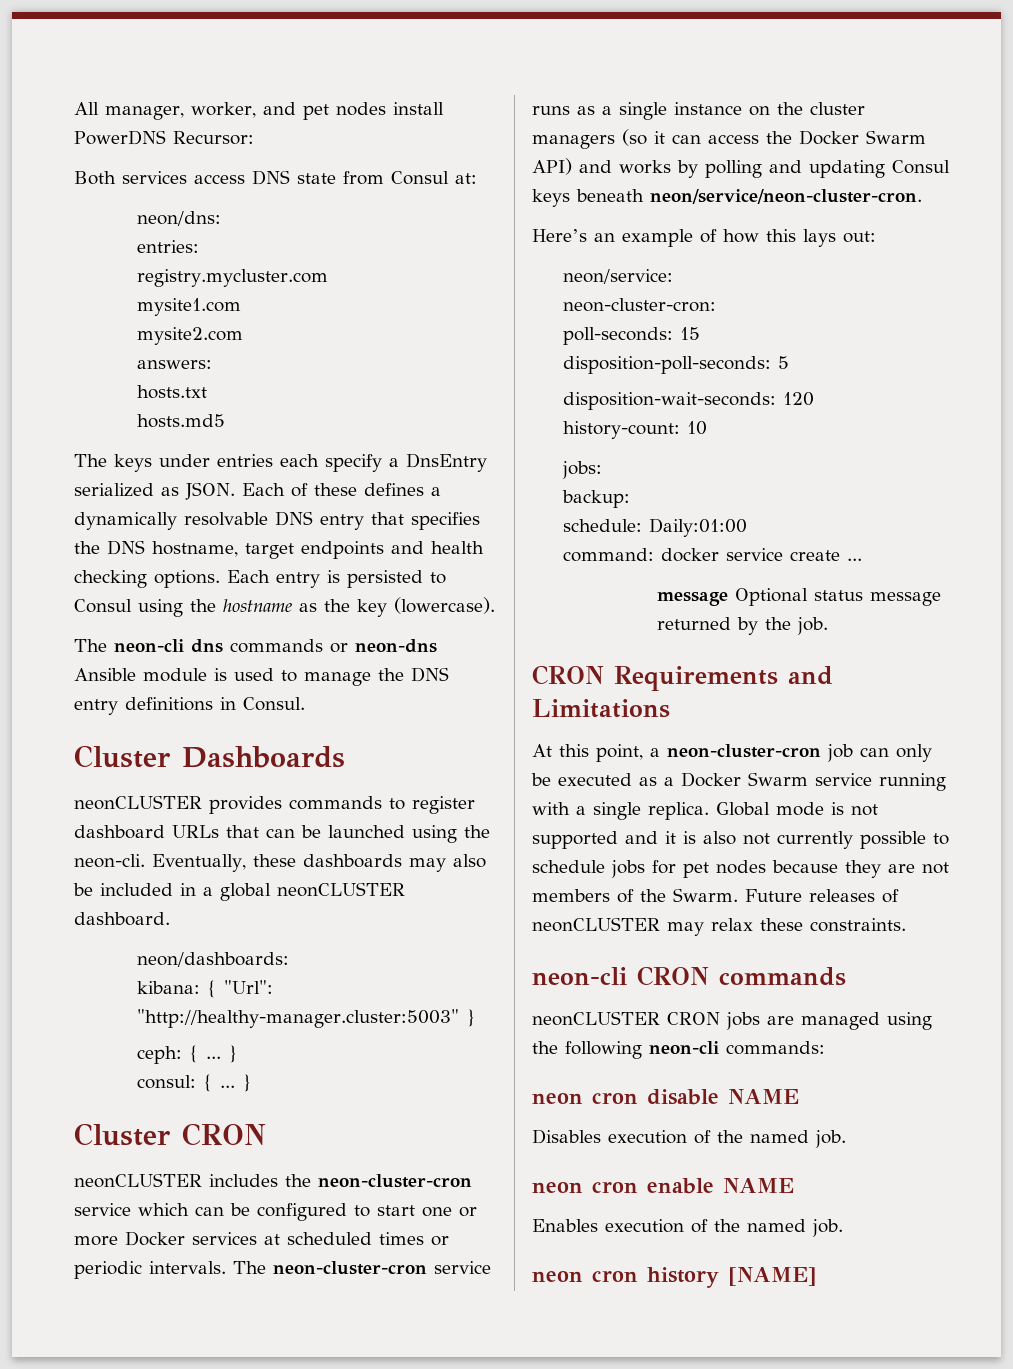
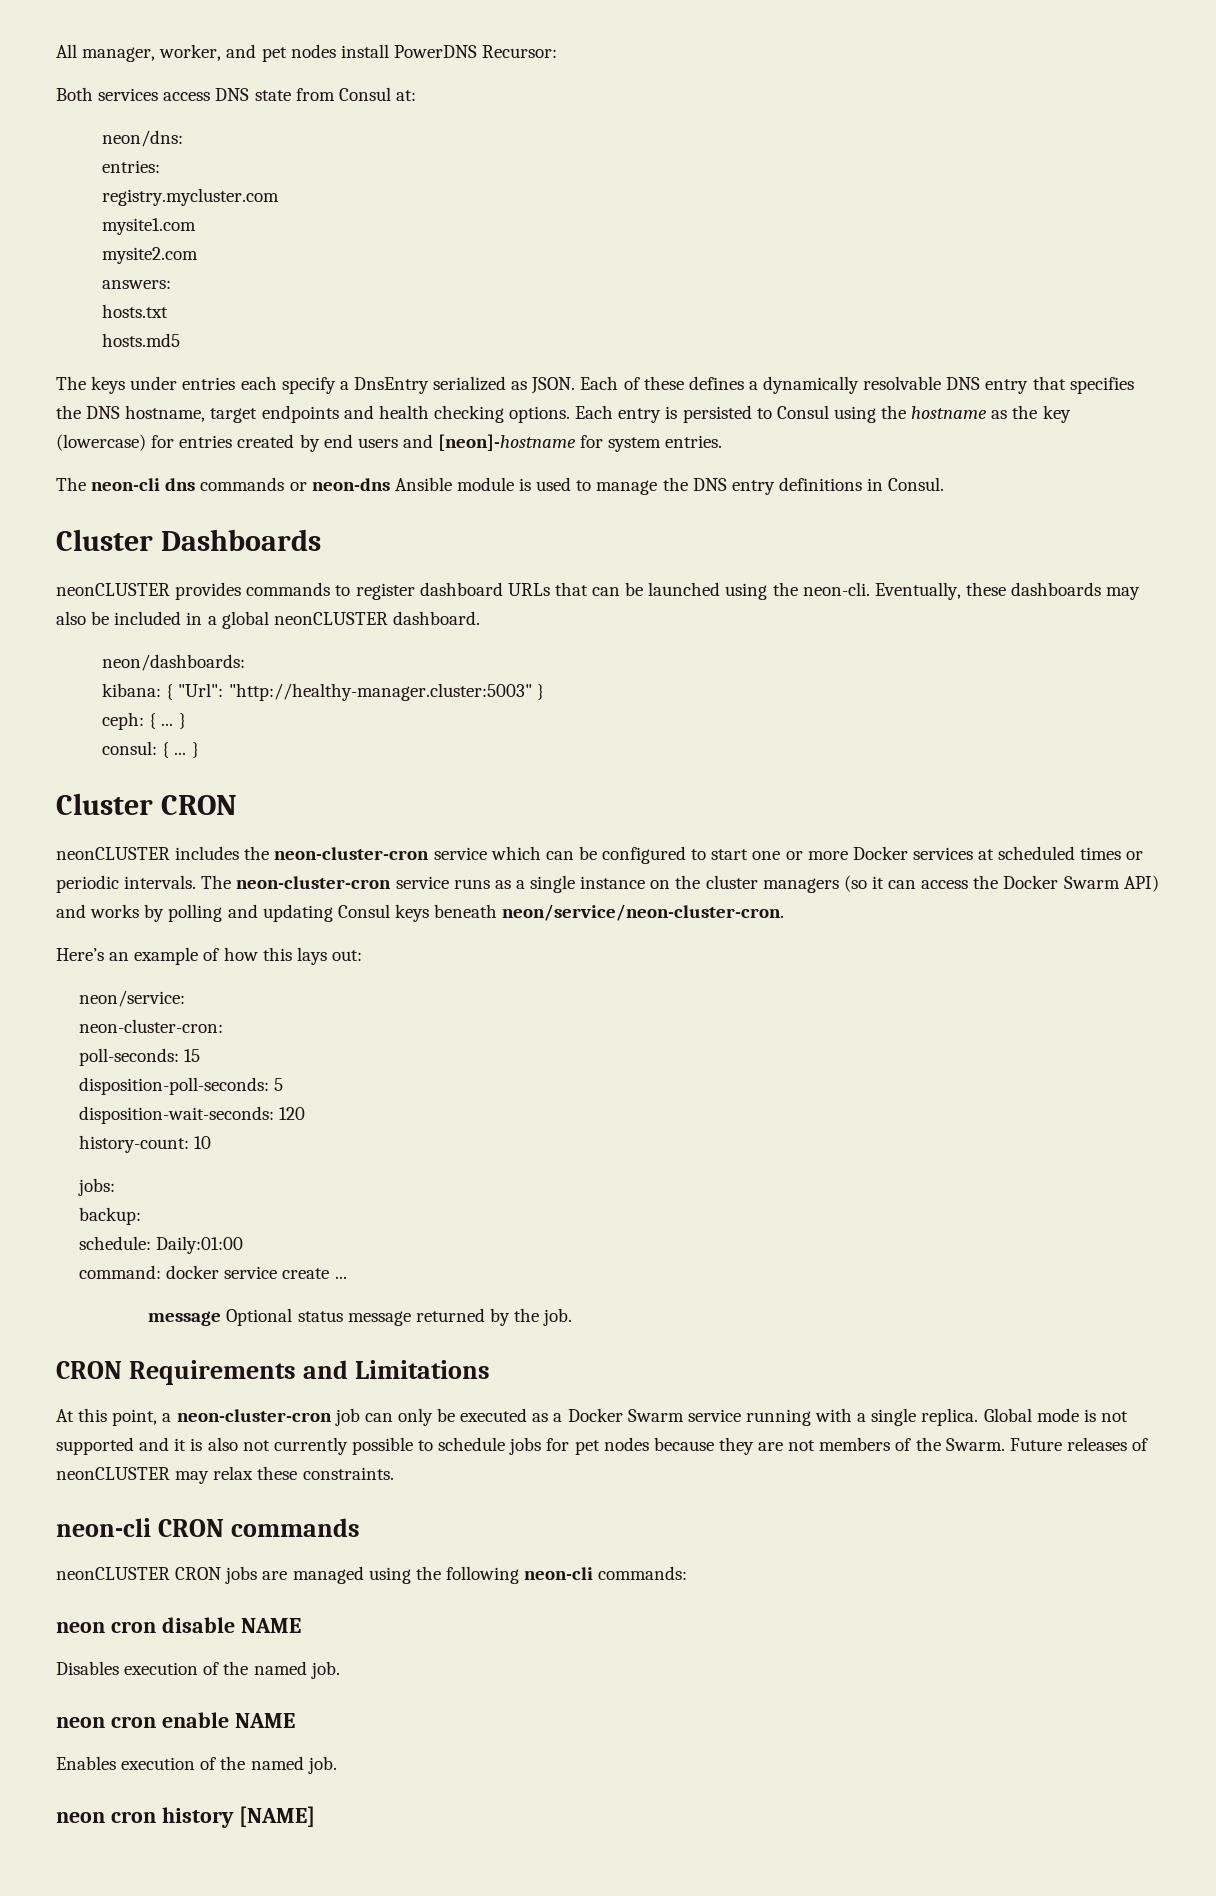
[394,597,495,614] (lowercase). -> [56,434,723,452] (lowercase) for entries created by end users and [neon]-hostname for system entries.

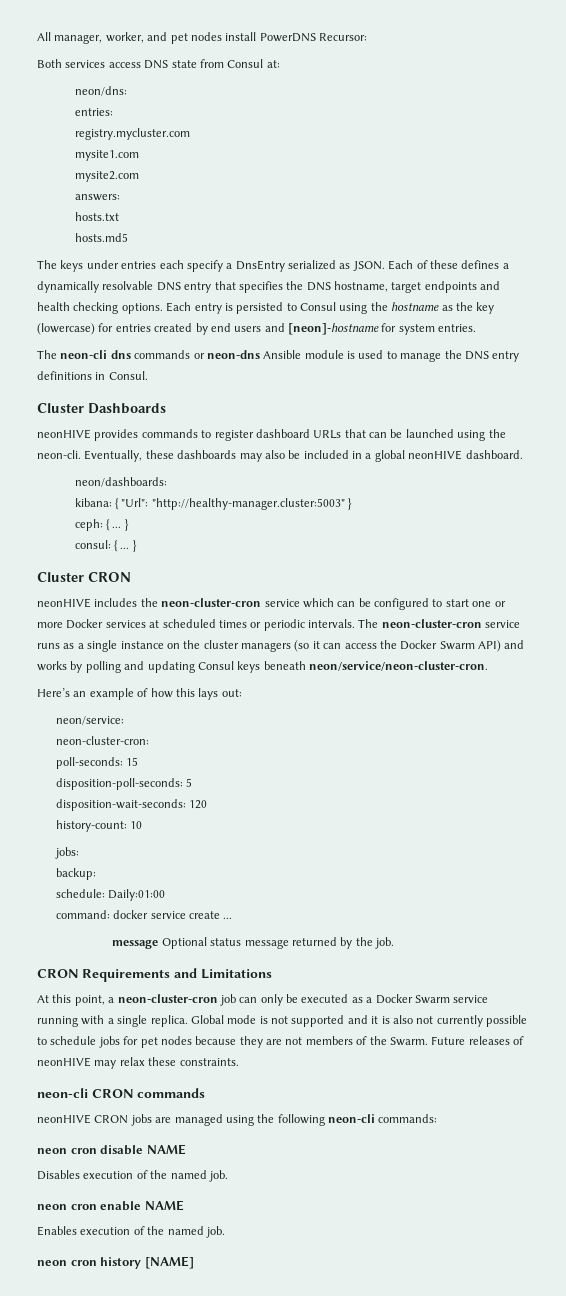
[56,583,170,596] neonCLUSTER -> [37,429,91,439] neonHIVE
[273,612,388,625] neonCLUSTER -> [408,450,463,460] neonHIVE
[56,847,170,860] neonCLUSTER -> [37,598,91,608] neonHIVE
[56,1467,170,1480] neonCLUSTER -> [37,1057,91,1067] neonHIVE
[56,1567,170,1580] neonCLUSTER -> [37,1114,91,1124] neonHIVE

